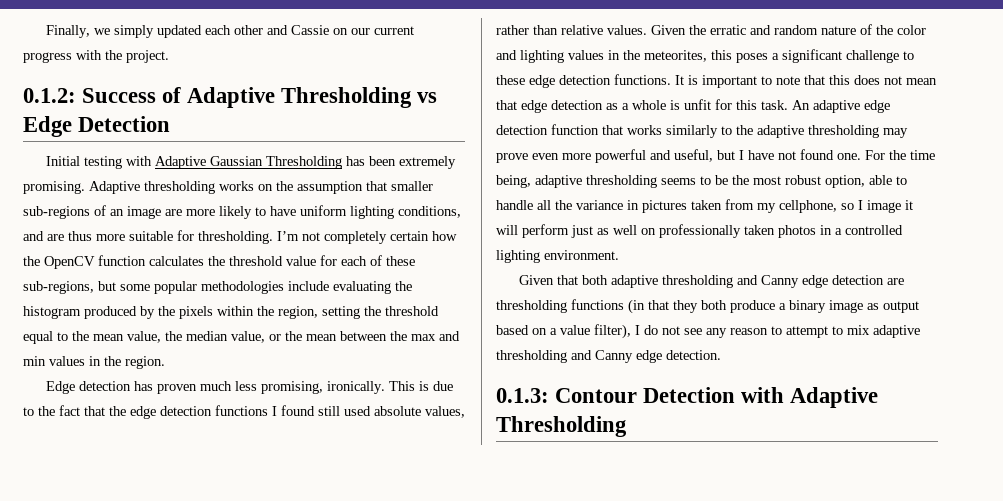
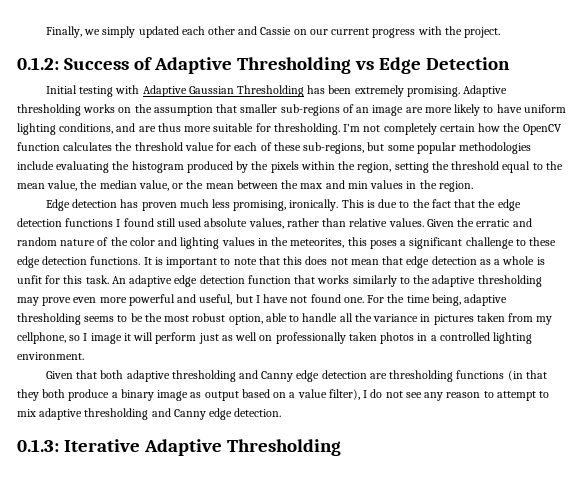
[555,387,785,403] Contour Detection with -> [63,439,140,452] Iterative

